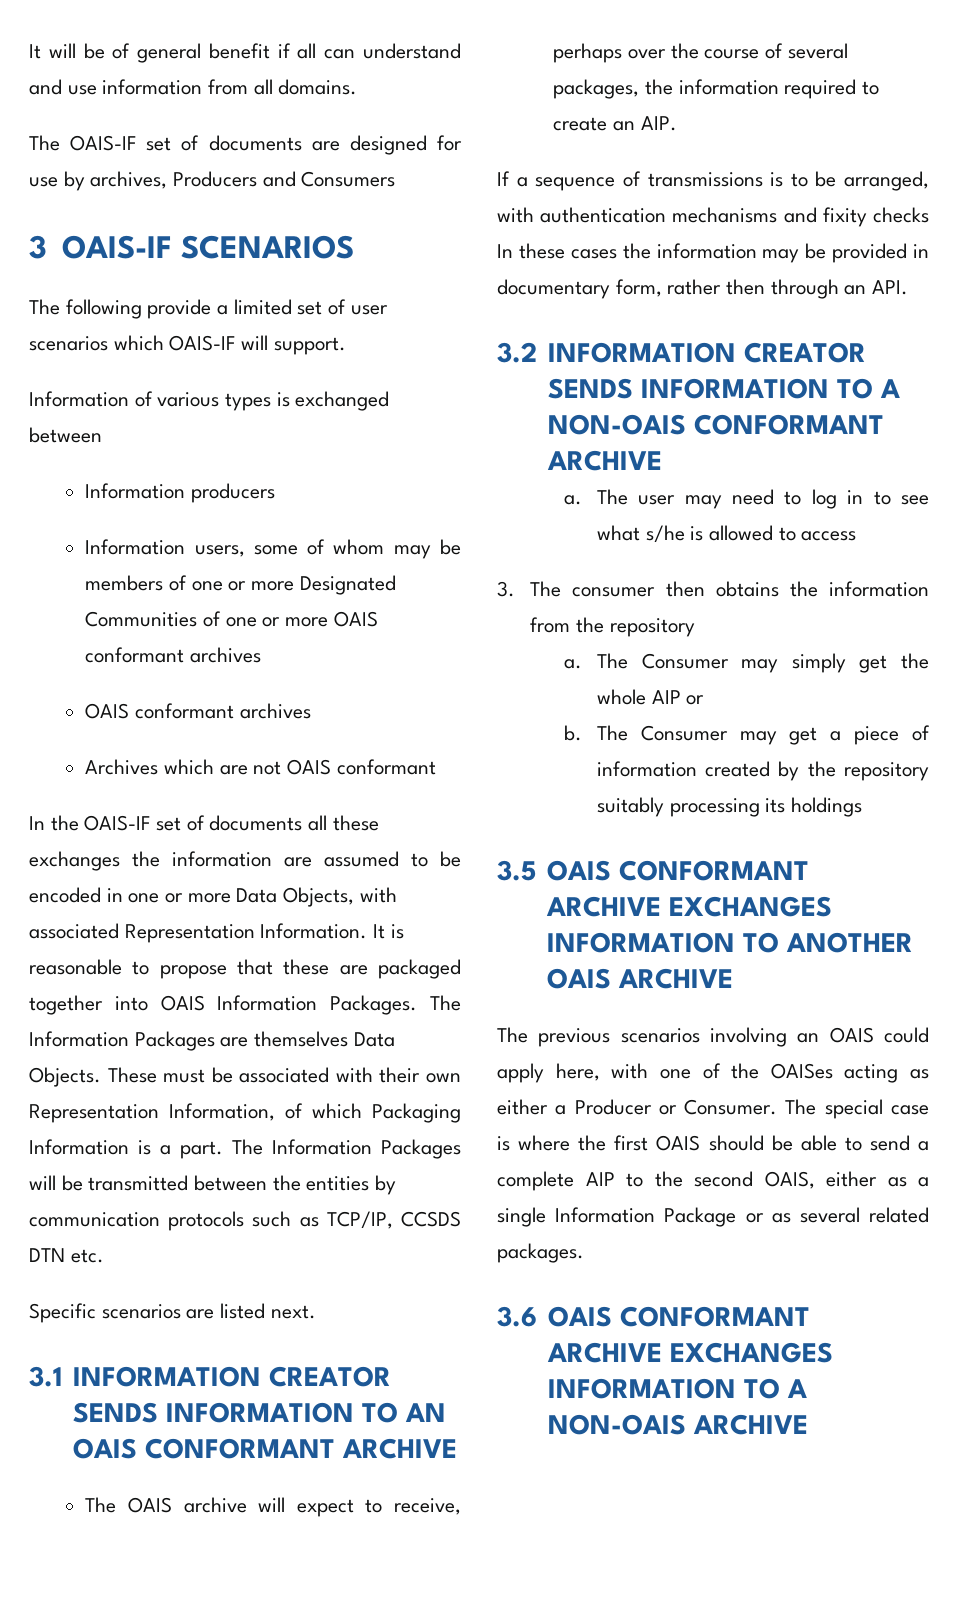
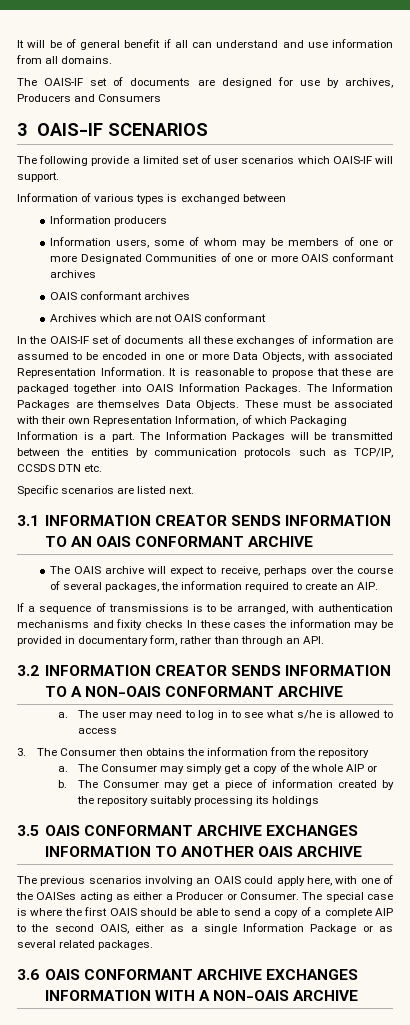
[132,851,160,867] the -> [298,335,309,344] of
[726,279,766,295] then -> [213,636,239,644] than
[572,587,656,597] consumer -> [60,748,117,756] Consumer
(888, 664) none -> [243,763,290,774] a copy of
(930, 1146) none -> [274,907,322,918] copy of a
[743,1378,780,1399] TO -> [154,990,195,1001] WITH

